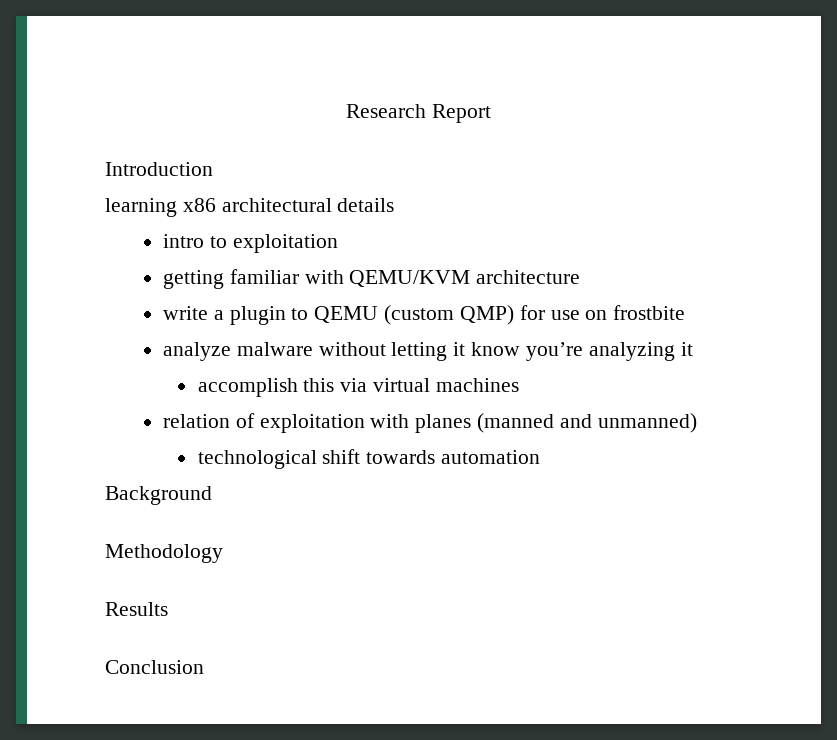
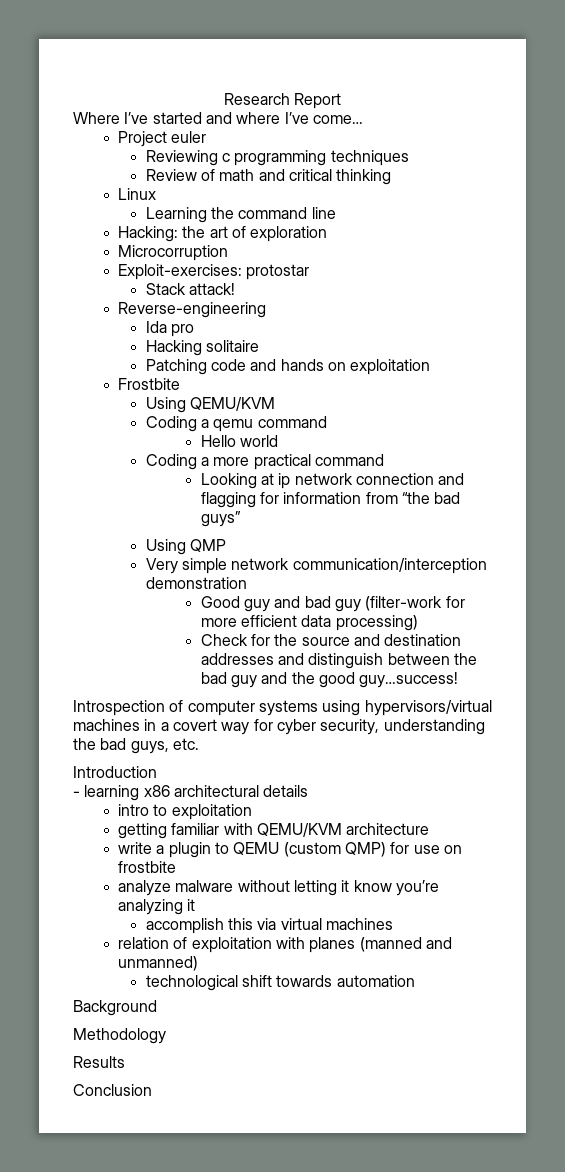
(491, 113) none -> [73,112,363,124] [118,131,207,147] [145,150,409,166] [145,169,392,185] [118,188,157,200] [145,207,336,223] [118,226,328,242] [118,245,229,261] [118,264,310,280] [145,283,235,295] [118,302,267,318] [145,321,194,337] [145,340,259,356] [145,359,431,375] [118,378,181,390] [145,397,275,413] [145,416,327,432] [200,435,278,447] [145,454,384,470] [200,473,465,489] [200,492,461,508] [200,511,241,527] [145,539,226,555] [145,558,487,574] [145,577,247,589] [200,596,465,612] [200,615,418,631] [200,634,462,646] [200,653,477,669] [200,672,459,688] [73,700,492,716] [73,719,485,735] [73,738,199,754] // Where I’ve started and where I’ve come… // Project euler // Reviewing c programming techniques // Review of math and critical thinking // Linux // Learning the command line // Hacking: the art of exploration // Microcorruption // Exploit-exercises: protostar // Stack attack! // Reverse-engineering // Ida pro // Hacking solitaire // Patching code and hands on exploitation // Frostbite // Using QEMU/KVM // Coding a qemu command // Hello world // Coding a more practical command // Looking at ip network connection and flagging for information from “the bad guys” // Using QMP // Very simple network communication/interception demonstration // Good guy and bad guy (filter-work for more efficient data processing) // Check for the source and destination addresses and distinguish between the bad guy and the good guy…success! // Introspection of computer systems using hypervisors/virtual machines in a covert way for cyber security, understanding the bad guys, etc.
(213, 169) none -> [73,791,80,797] -

